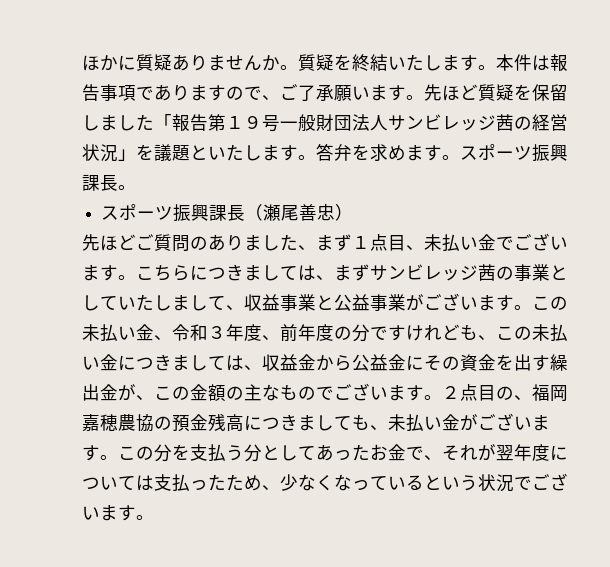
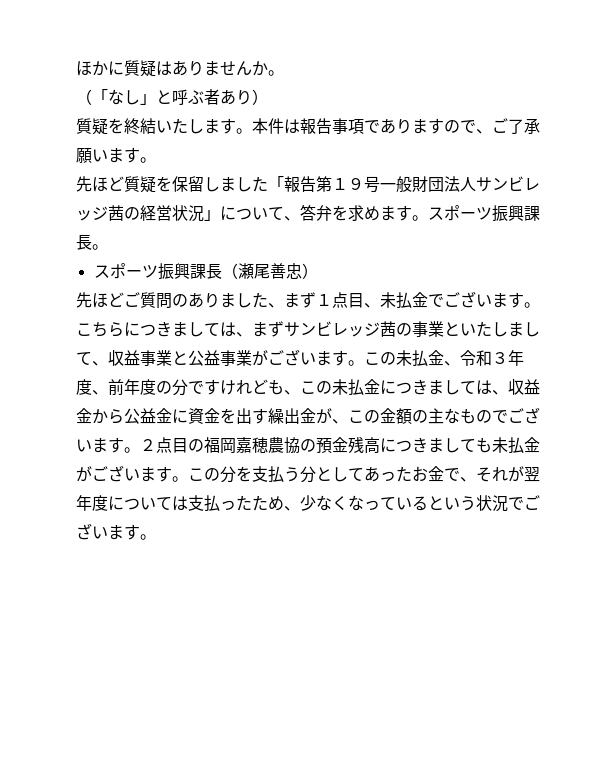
(172, 62) none -> [156,61,172,76] は
(298, 67) none -> [76,89,268,105] // （「なし」と呼ぶ者あり） //
(424, 97) none -> (156, 160) //
[136,144,316,161] を議題といたします。 -> [220,206,300,221] について、
[460,236,478,250] い -> (412, 300) none
[82,295,118,311] して -> (460, 329) none
[118,326,136,340] い -> (428, 358) none
[82,356,100,370] い -> (364, 387) none
[424,355,460,371] その -> (188, 416) none
[514,395,532,400] 、 -> (204, 445) none
[370,414,442,431] 、未払い -> [492,437,524,453] 未払

